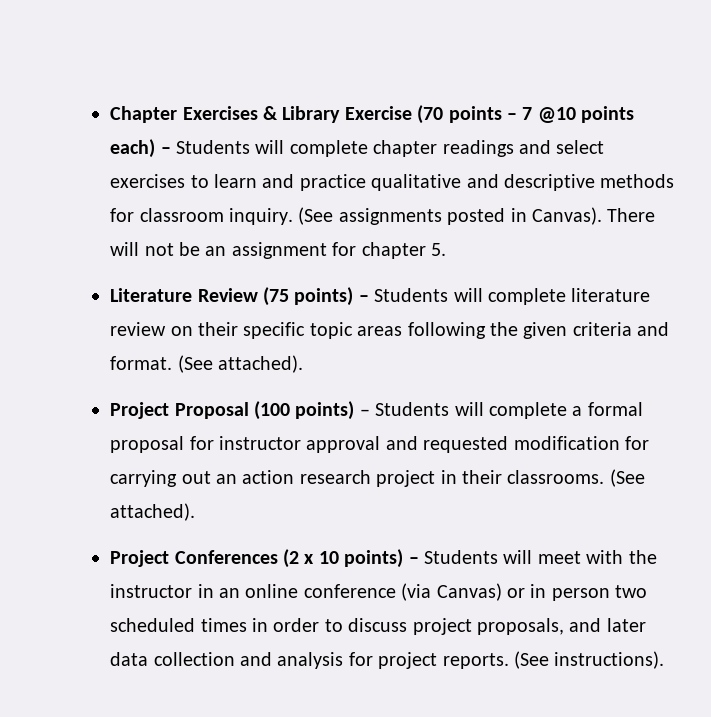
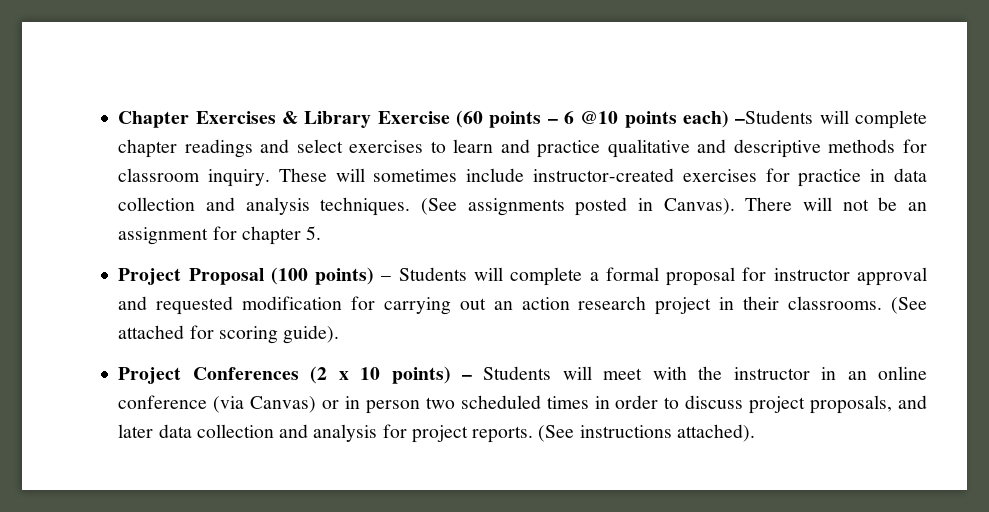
[417,105,444,124] (70 -> [455,110,483,128] (60
[522,107,533,120] 7 -> [563,111,574,124] 6
[160,140,251,154] – Students -> [735,110,814,124] –Students
(294, 216) none -> [278,168,928,187] [118,197,411,216] These will sometimes include instructor-created exercises for practice in data collection and analysis techniques.
[110,287,651,306] [110,322,670,339] [110,355,304,373] // Literature Review (75 points) – Students will complete literature review on their specific topic areas following the given criteria and format. (See attached). -> (322, 233) none
[110,503,196,521] attached). -> [118,325,340,344] attached for scoring guide).
[554,651,665,669] instructions). -> [579,424,755,442] instructions attached).

